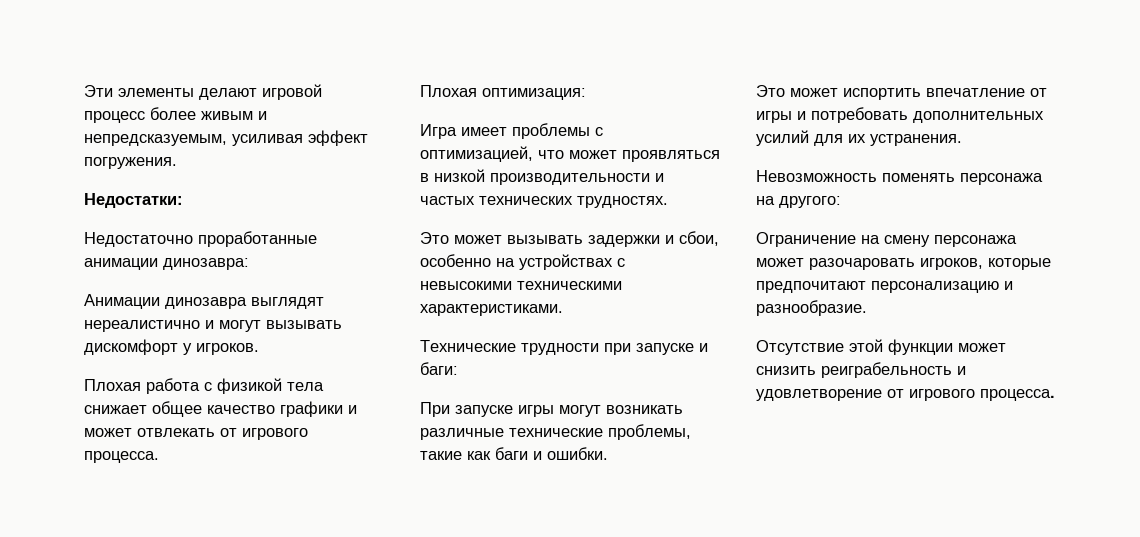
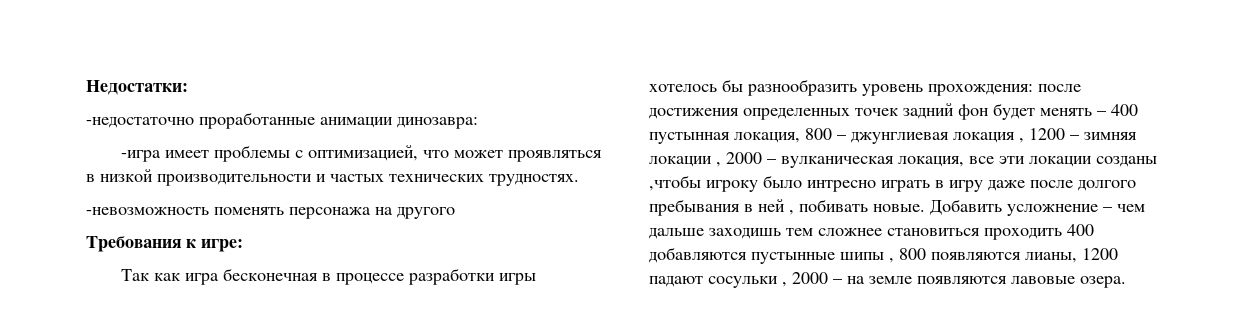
[84,84,322,100] [84,107,267,123] [84,130,368,146] [84,157,177,169] Эти элементы делают игровой процесс более живым и непредсказуемым, усиливая эффект погружения. // -> (86, 87) none
[84,232,193,247] Недостаточно -> [86,117,194,128] -недостаточно
[84,294,324,309] [84,320,342,332] [84,339,259,355] [84,378,324,394] [84,401,357,417] [84,428,308,440] [84,451,159,463] [420,85,586,100] [420,124,457,139] Анимации динозавра выглядят нереалистично и могут вызывать дискомфорт у игроков. // Плохая работа с физикой тела снижает общее качество графики и может отвлекать от игрового процесса. // Плохая оптимизация: // Игра -> [121,150,162,162] -игра
[420,231,719,247] [420,254,625,270] [420,281,622,290] [420,304,563,316] [420,340,708,355] [420,362,458,375] [420,402,683,417] [420,424,691,440] [420,447,608,460] [756,85,1047,100] [756,107,1044,123] [756,130,962,146] [756,170,1043,185] [756,196,841,208] [756,232,1017,247] [756,258,1051,270] [756,281,1013,293] [756,300,867,316] [756,339,1006,355] [756,362,966,378] [756,389,1055,401] Это может вызывать задержки и сбои, особенно на устройствах с невысокими техническими характеристиками. // Технические трудности при запуске и баги: // При запуске игры могут возникать различные технические проблемы, такие как баги и ошибки. // Это может испортить впечатление от игры и потребовать дополнительных усилий для их устранения. // Невозможность поменять персонажа на другого: // Ограничение на смену персонажа может разочаровать игроков, которые предпочитают персонализацию и разнообразие. // Отсутствие этой функции может снизить реиграбельность и удовлетворение от игрового процесса. -> [86,207,455,219] [86,236,243,252] [121,268,537,285] [649,79,1081,96] [649,103,1138,120] [649,128,1137,144] [649,152,1157,168] [649,175,1136,192] [649,199,1145,216] [649,224,1094,240] [649,247,1118,264] [649,272,1126,288] -невозможность поменять персонажа на другого // Требования к игре: // Так как игра бесконечная в процессе разработки игры хотелось бы разнообразить уровень прохождения: после достижения определенных точек задний фон будет менять – 400 пустынная локация, 800 – джунглиевая локация , 1200 – зимняя локации , 2000 – вулканическая локация, все эти локации созданы ,чтобы игроку было интресно играть в игру даже после долгого пребывания в ней , побивать новые. Добавить усложнение – чем дальше заходишь тем сложнее становиться проходить 400 добавляются пустынные шипы , 800 появляются лианы, 1200 падают сосульки , 2000 – на земле появляются лавовые озера.

